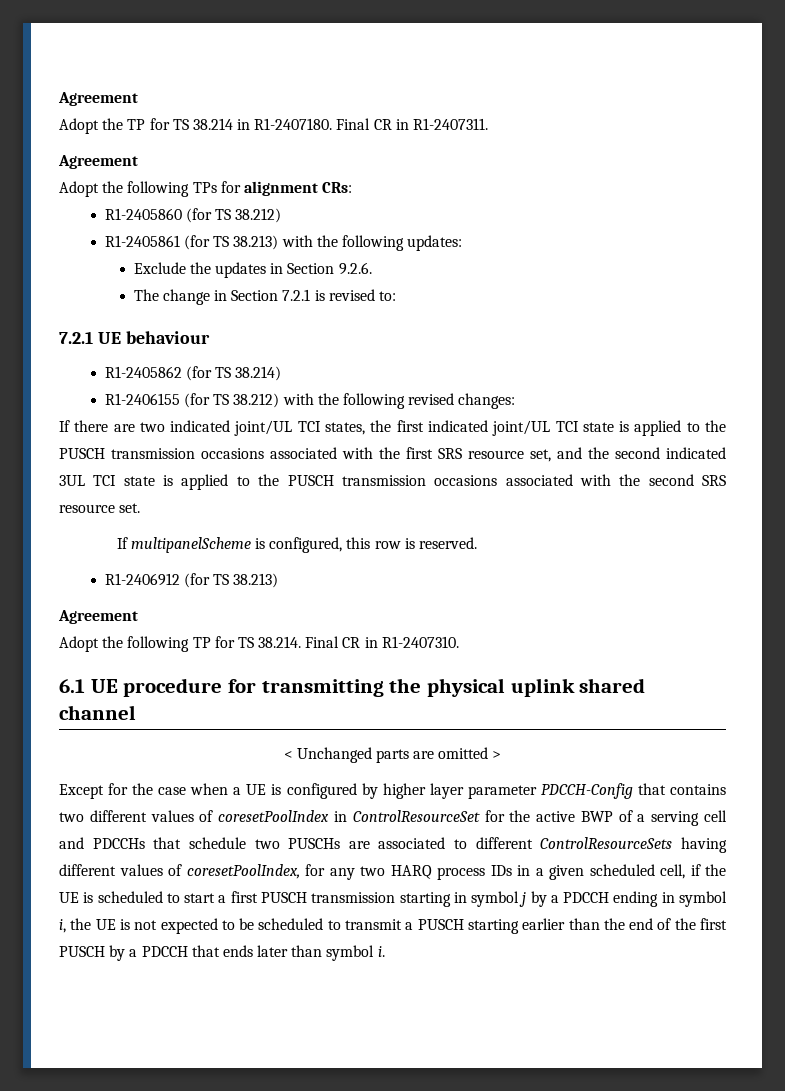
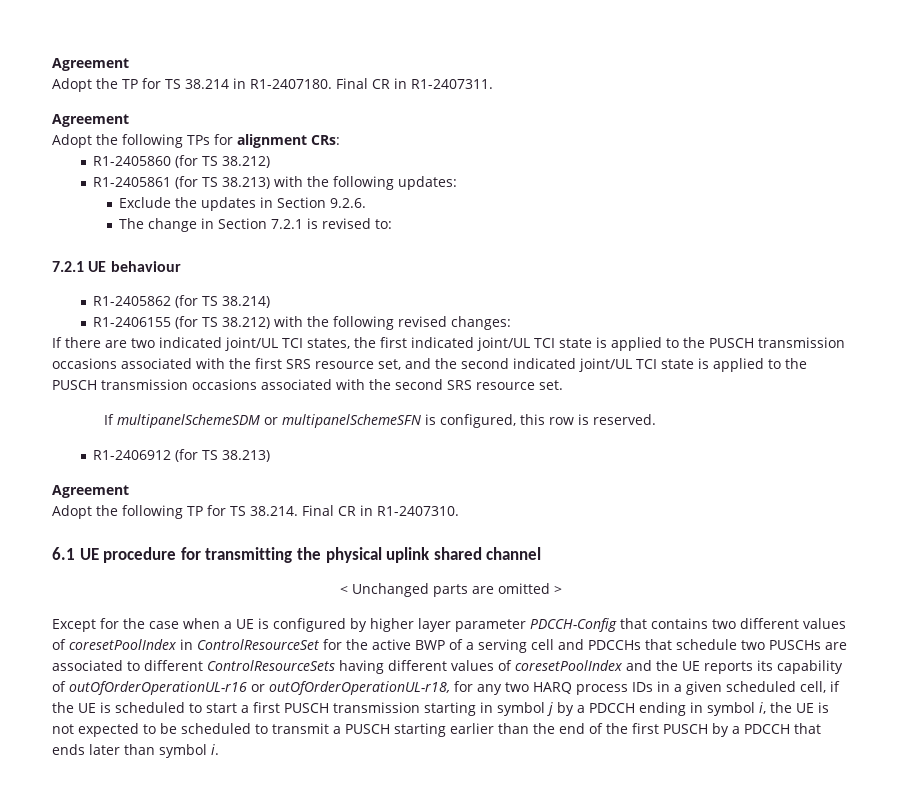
[59,475,85,486] 3UL -> [579,358,632,372] joint/UL
[130,537,251,553] multipanelScheme -> [116,414,421,428] multipanelSchemeSDM or multipanelSchemeSFN
[186,864,300,879] coresetPoolIndex, -> [515,660,843,674] [52,681,450,695] coresetPoolIndex and the UE reports its capability of outOfOrderOperationUL-r16 or outOfOrderOperationUL-r18,

